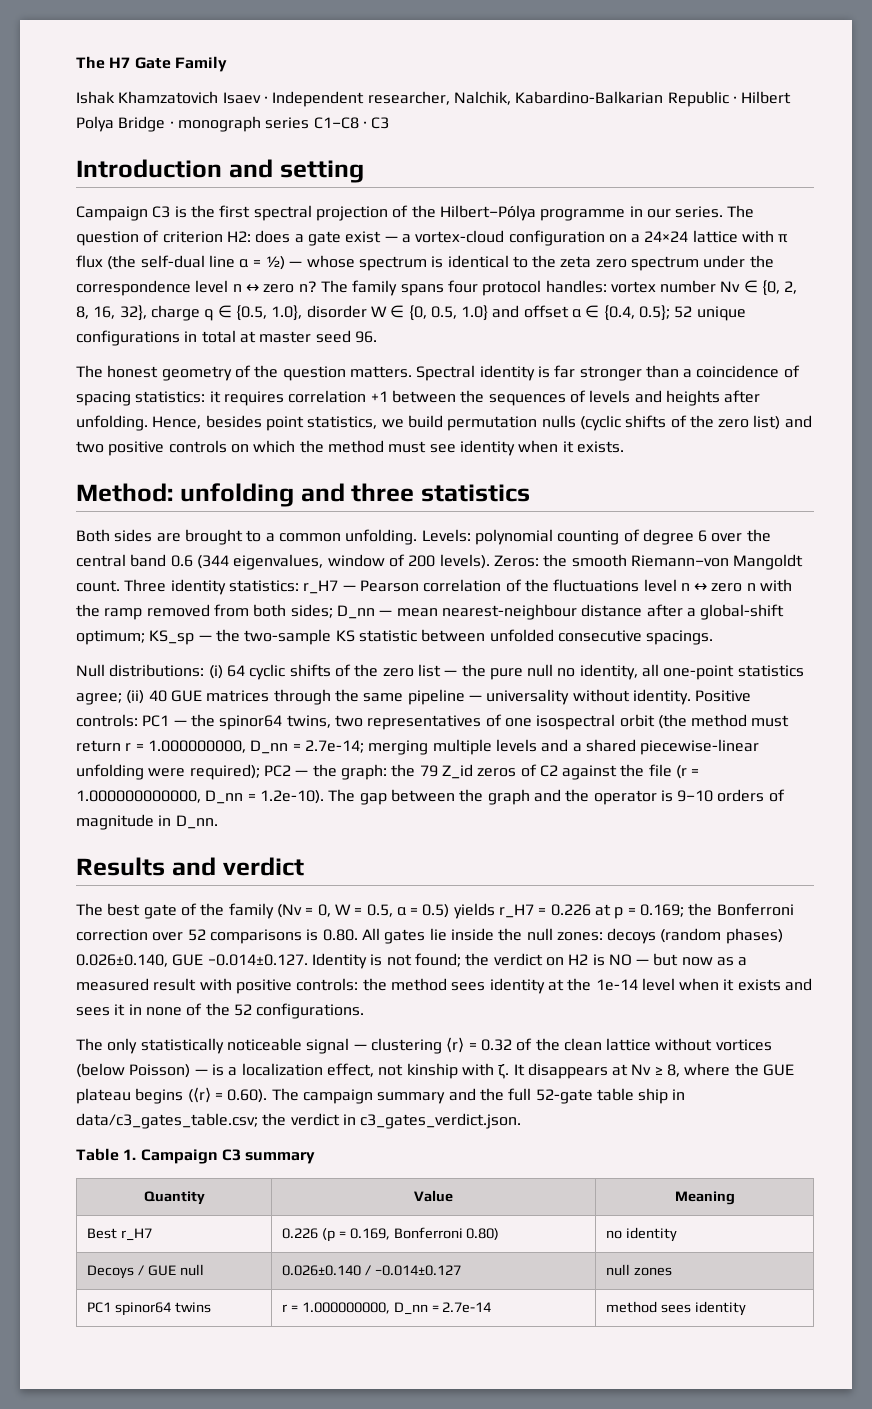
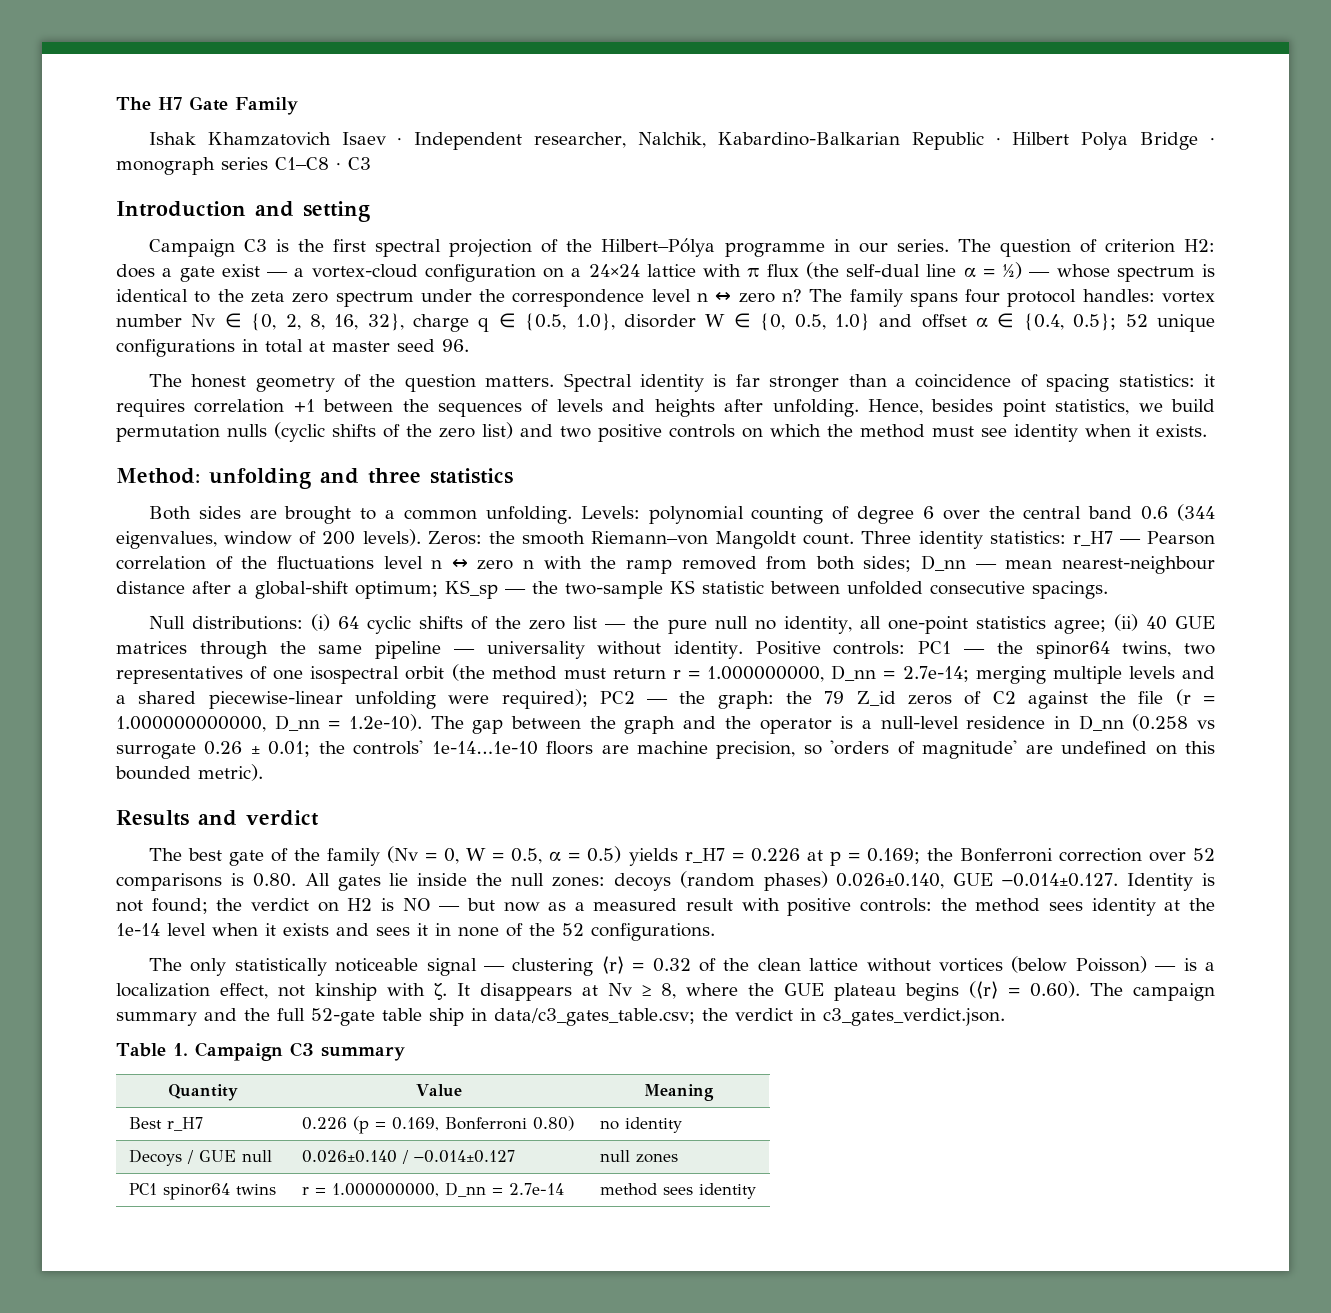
[677,789,785,802] [76,814,218,830] 9–10 orders of magnitude in D_nn. -> [861,714,1216,731] [116,740,1215,759] [115,764,263,781] a null-level residence in D_nn (0.258 vs surrogate 0.26 ± 0.01; the controls' 1e-14…1e-10 floors are machine precision, so 'orders of magnitude' are undefined on this bounded metric).

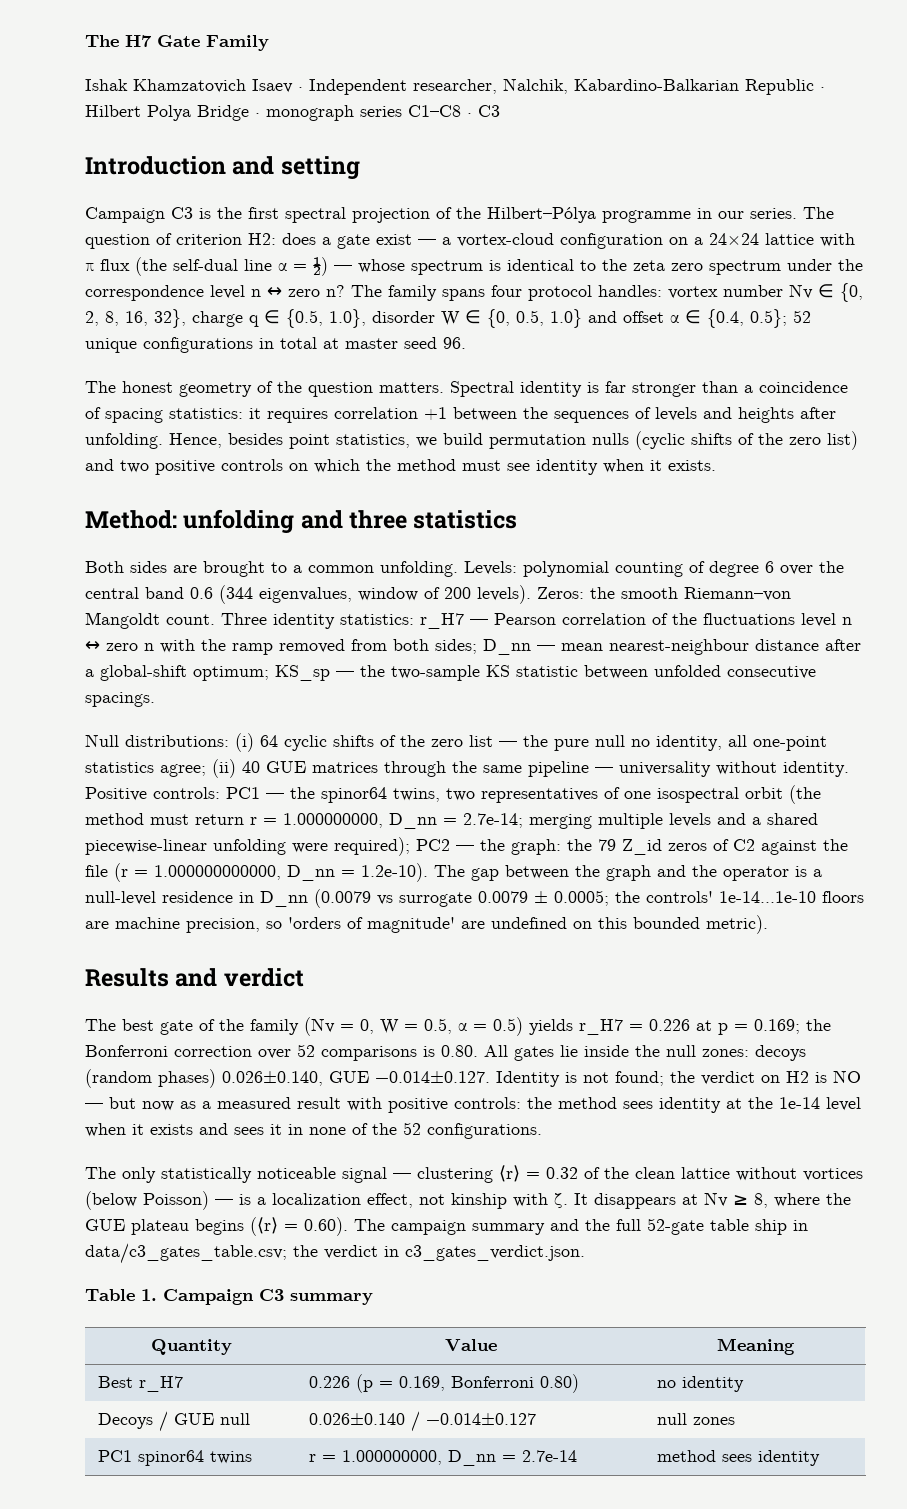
[1132,714,1189,731] (0.258 -> [314,889,371,908] (0.0079
[204,741,311,757] 0.26 ± 0.01; -> [478,890,609,906] 0.0079 ± 0.0005;

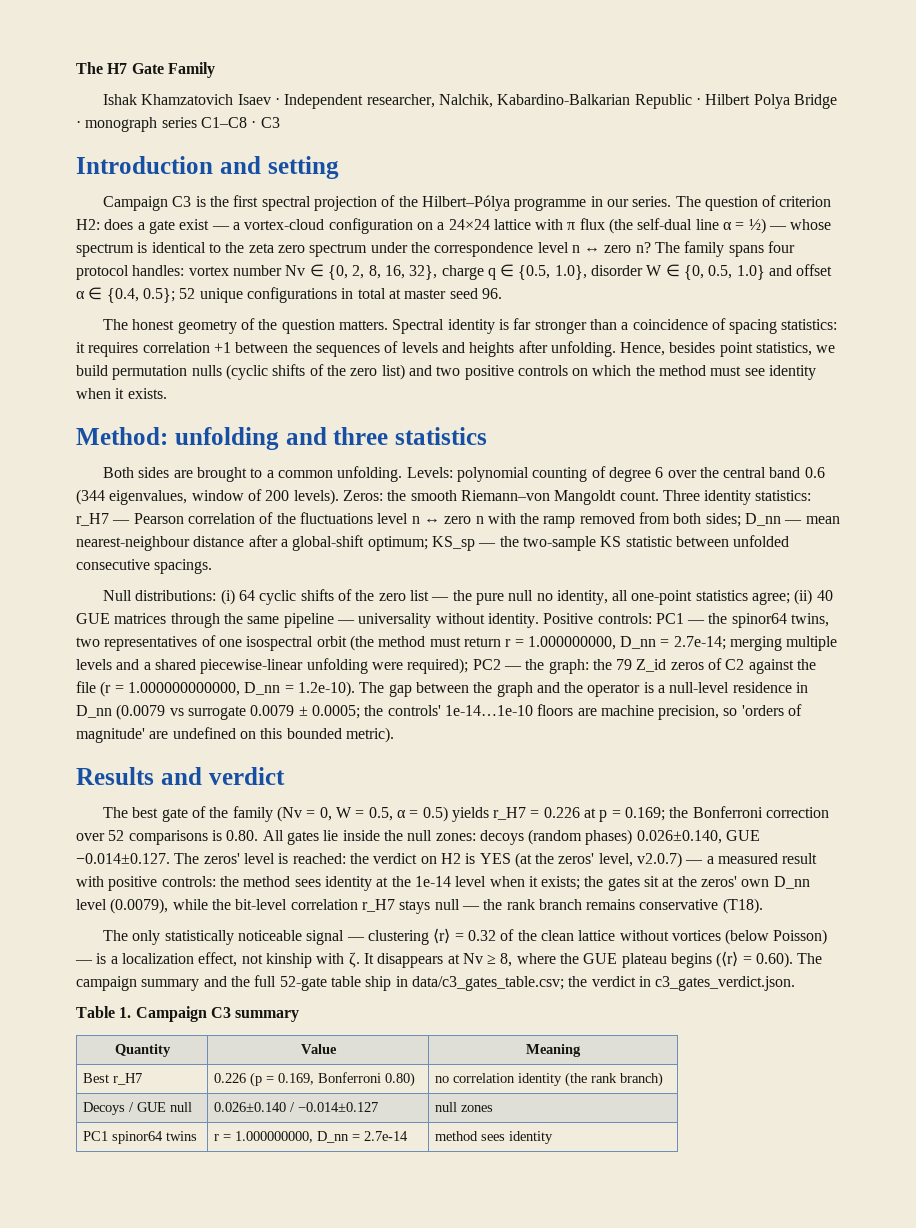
[496,1071,664,1087] Identity is not found; -> [174,853,346,864] The zeros' level is reached:
[833,1070,861,1083] [85,1097,196,1111] NO — but now as -> [479,852,704,868] YES (at the zeros' level, v2.0.7) —
[150,1122,542,1139] exists and sees it in none of the 52 configurations. -> [541,876,810,891] [76,898,763,914] exists; the gates sit at the zeros' own D_nn level (0.0079), while the bit-level correlation r_H7 stays null — the rank branch remains conservative (T18).
[681,1376,744,1392] identity -> [453,1072,664,1087] correlation identity (the rank branch)

